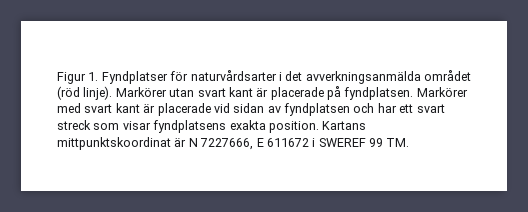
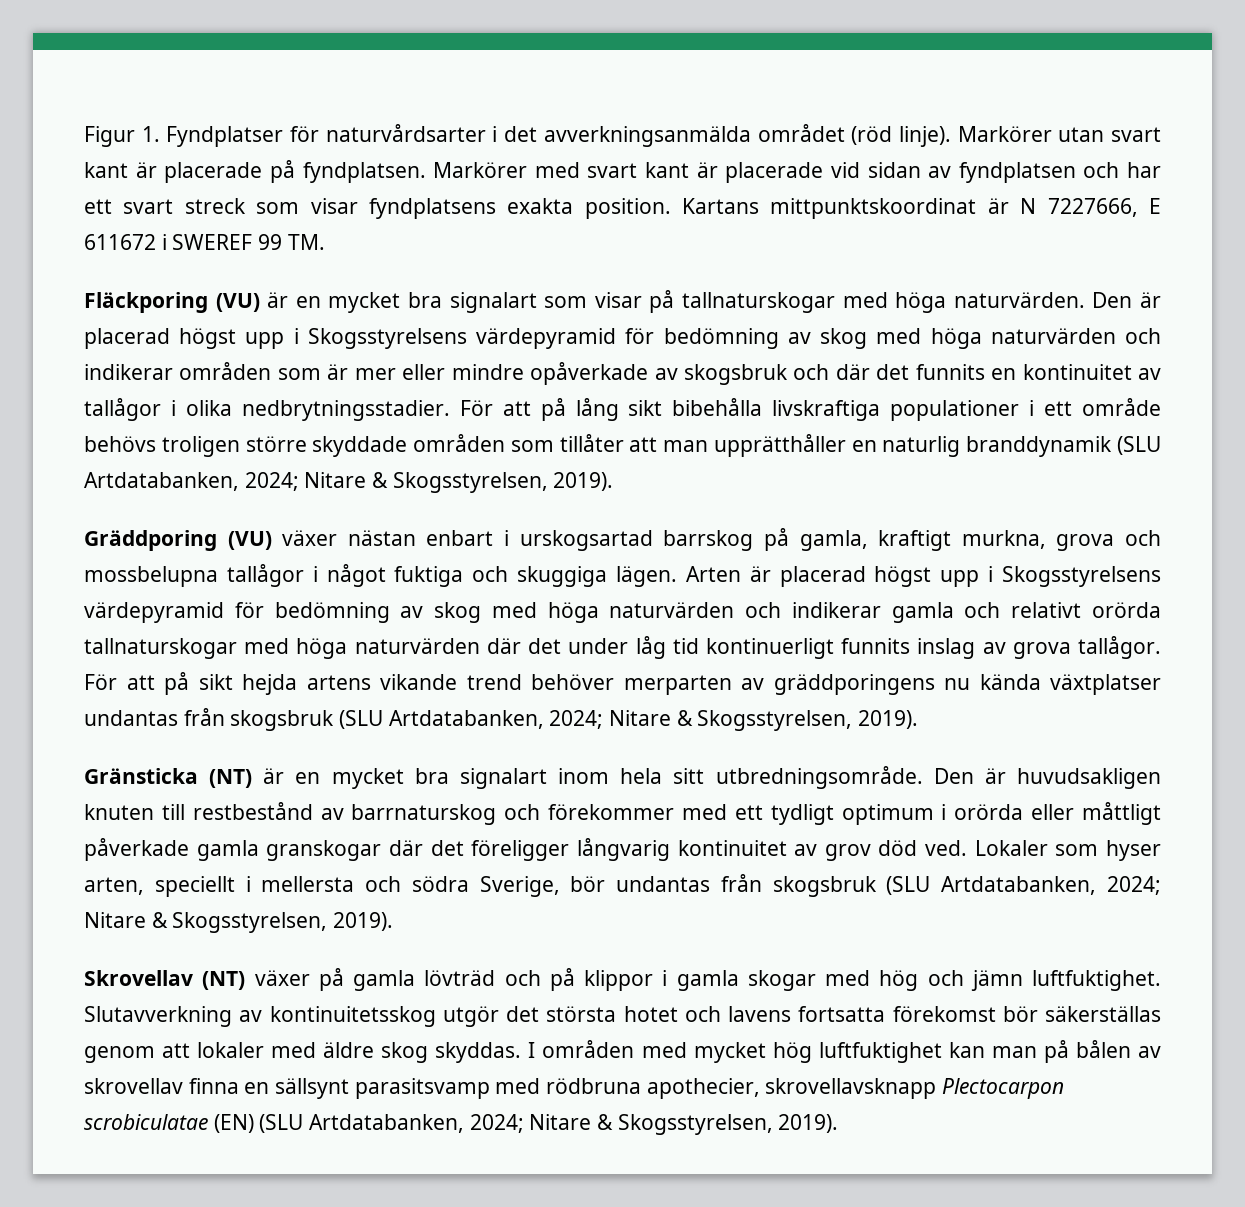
(410, 142) none -> [84,290,1161,313] [84,328,1162,349] [84,362,1161,385] [84,398,1161,421] [84,434,1161,457] [84,472,614,493] [84,528,1162,551] [84,564,1162,587] [84,602,1161,623] [84,636,1161,659] [84,672,1161,695] [84,708,919,731] [84,766,1162,789] [84,802,1162,825] [84,838,1161,861] [84,874,1161,897] [84,912,394,933] [84,968,1161,991] [84,1006,1161,1027] [84,1040,1161,1063] [84,1078,1065,1099] [84,1114,839,1135] // Fläckporing (VU) är en mycket bra signalart som visar på tallnaturskogar med höga naturvärden. Den är placerad högst upp i Skogsstyrelsens värdepyramid för bedömning av skog med höga naturvärden och indikerar områden som är mer eller mindre opåverkade av skogsbruk och där det funnits en kontinuitet av tallågor i olika nedbrytningsstadier. För att på lång sikt bibehålla livskraftiga populationer i ett område behövs troligen större skyddade områden som tillåter att man upprätthåller en naturlig branddynamik (SLU Artdatabanken, 2024; Nitare & Skogsstyrelsen, 2019). // Gräddporing (VU) växer nästan enbart i urskogsartad barrskog på gamla, kraftigt murkna, grova och mossbelupna tallågor i något fuktiga och skuggiga lägen. Arten är placerad högst upp i Skogsstyrelsens värdepyramid för bedömning av skog med höga naturvärden och indikerar gamla och relativt orörda tallnaturskogar med höga naturvärden där det under låg tid kontinuerligt funnits inslag av grova tallågor. För att på sikt hejda artens vikande trend behöver merparten av gräddporingens nu kända växtplatser undantas från skogsbruk (SLU Artdatabanken, 2024; Nitare & Skogsstyrelsen, 2019). // Gränsticka (NT) är en mycket bra signalart inom hela sitt utbredningsområde. Den är huvudsakligen knuten till restbestånd av barrnaturskog och förekommer med ett tydligt optimum i orörda eller måttligt påverkade gamla granskogar där det föreligger långvarig kontinuitet av grov död ved. Lokaler som hyser arten, speciellt i mellersta och södra Sverige, bör undantas från skogsbruk (SLU Artdatabanken, 2024; Nitare & Skogsstyrelsen, 2019). // Skrovellav (NT) växer på gamla lövträd och på klippor i gamla skogar med hög och jämn luftfuktighet. Slutavverkning av kontinuitetsskog utgör det största hotet och lavens fortsatta förekomst bör säkerställas genom att lokaler med äldre skog skyddas. I områden med mycket hög luftfuktighet kan man på bålen av skrovellav finna en sällsynt parasitsvamp med rödbruna apothecier, skrovellavsknapp Plectocarpon scrobiculatae (EN) (SLU Artdatabanken, 2024; Nitare & Skogsstyrelsen, 2019).

